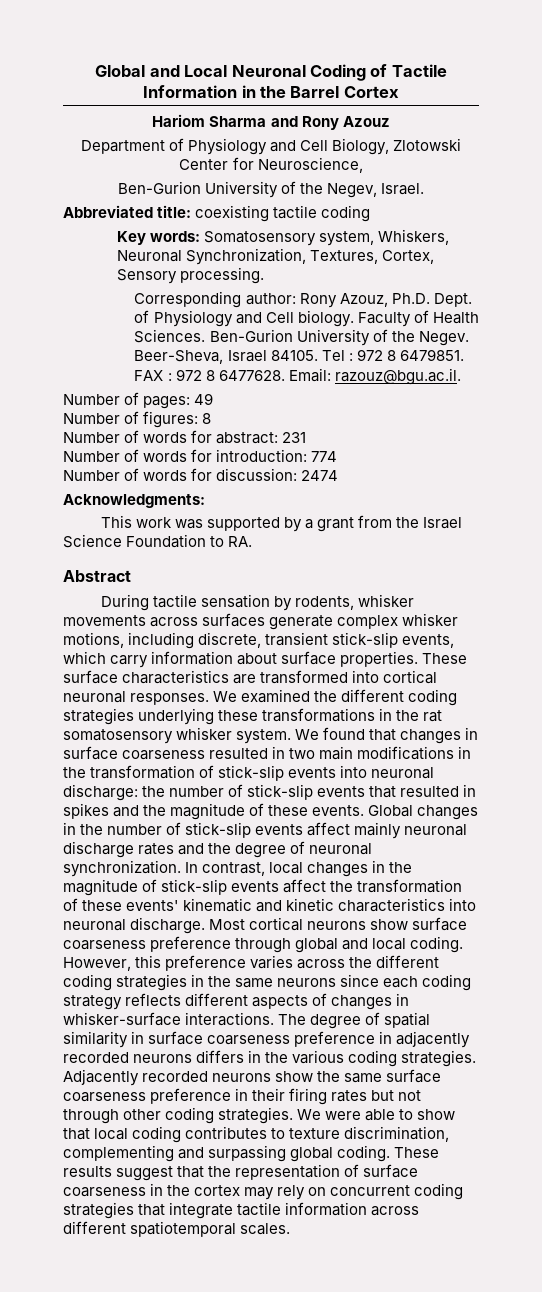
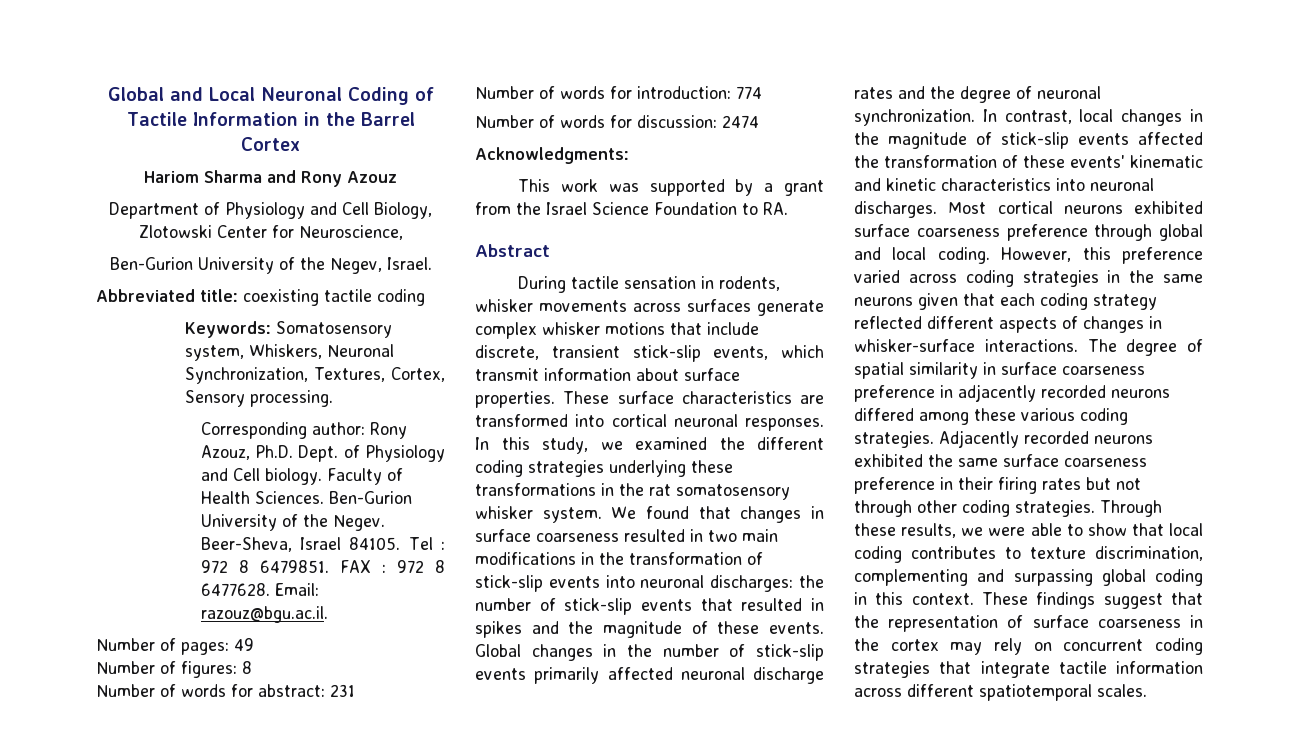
[116,231,200,245] Key words: -> [184,321,271,338] Keywords:
[273,596,292,611] by -> [701,276,715,289] in
[63,632,195,649] motions, including -> [605,322,759,335] motions that include
[110,655,149,668] carry -> [475,368,539,381] transmit
[213,691,238,702] We -> [475,437,623,454] In this study, we
[63,784,138,801] discharge: -> [710,575,794,592] discharges:
[307,822,402,839] affect mainly -> [534,667,673,684] primarily affected
[283,879,327,893] affect -> [1138,132,1203,145] affected
[130,917,206,934] discharge. -> [854,201,937,218] discharges.
[370,919,409,930] show -> [1134,201,1203,214] exhibited
[250,955,440,969] varies across the different -> [854,270,957,283] varied across
[340,974,380,987] since -> [918,293,995,310] given that
[125,993,182,1006] reflects -> [854,316,922,329] reflected
[196,1050,289,1063] differs in the -> [854,408,1016,425] differed among these
[275,1071,314,1082] show -> [854,454,923,467] exhibited
[297,1109,322,1120] We -> [1100,500,1162,517] [854,523,984,538] Through these results, we
[337,1145,440,1162] [63,1166,112,1177] coding. These results -> [1155,569,1203,586] [854,592,1096,609] coding in this context. These findings

